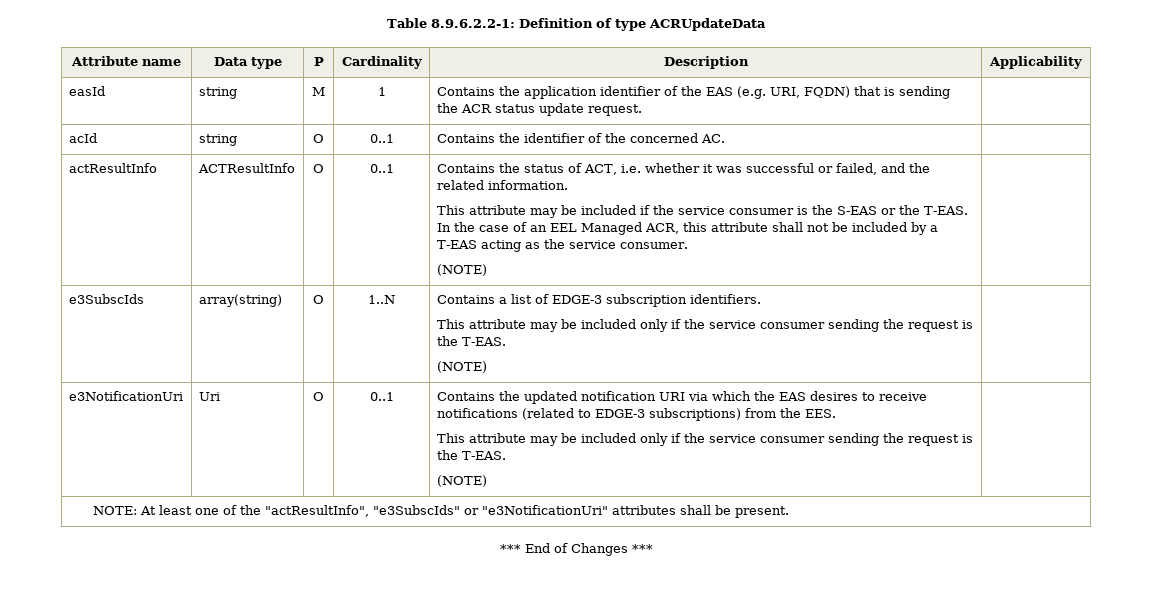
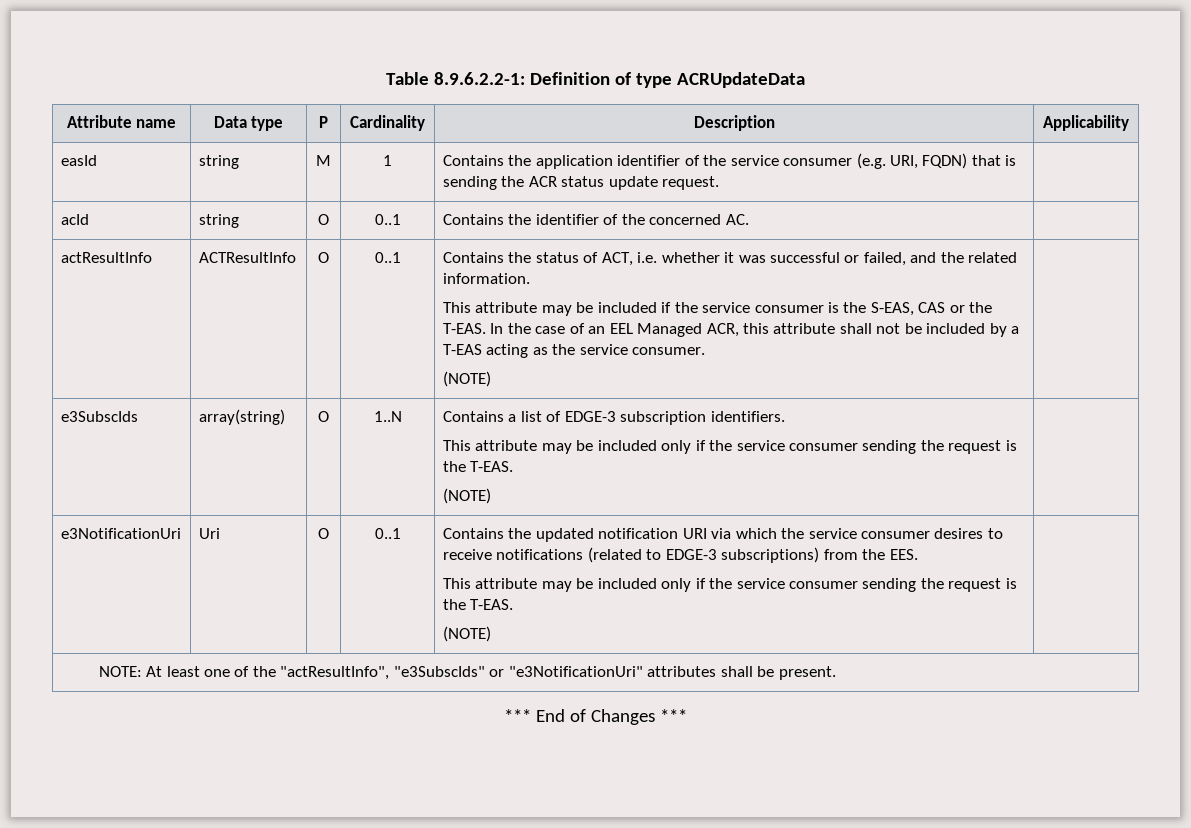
[705,87,733,96] EAS -> [730,155,853,166] service consumer
[836,206,877,215] S-EAS -> [870,302,946,316] S-EAS, CAS
[778,392,806,401] EAS -> [808,528,930,539] service consumer

